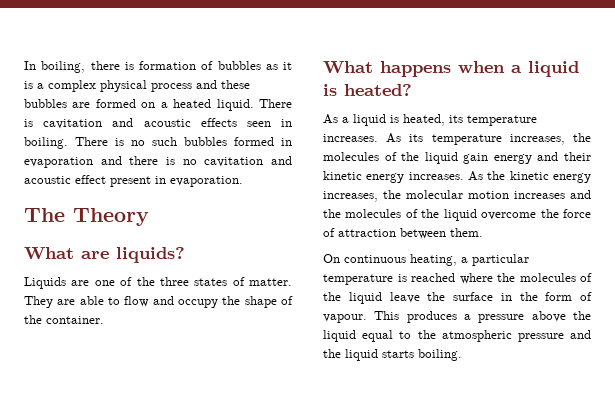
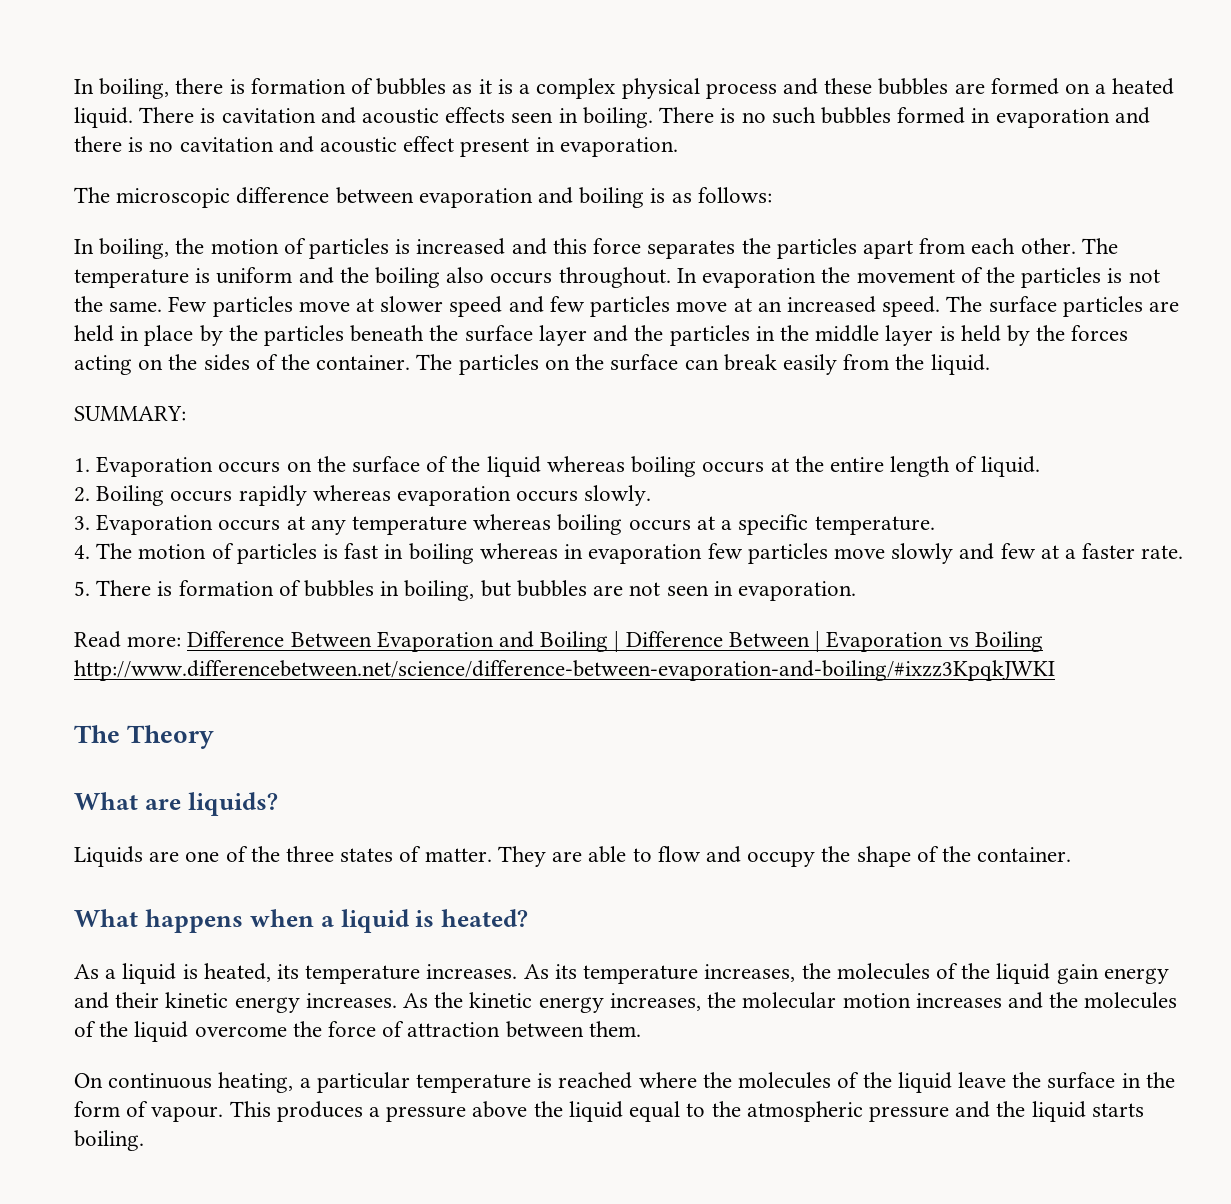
(243, 181) none -> [74,187,772,208] [74,238,1118,259] [74,267,1160,288] [74,296,1179,317] [74,325,1129,346] [74,354,990,375] [74,406,186,421] [74,456,1040,477] [74,485,652,506] [74,514,935,535] [74,543,1184,564] [74,580,856,601] [74,631,1043,652] [74,660,1055,681] // The microscopic difference between evaporation and boiling is as follows: // In boiling, the motion of particles is increased and this force separates the particles apart from each other. The temperature is uniform and the boiling also occurs throughout. In evaporation the movement of the particles is not the same. Few particles move at slower speed and few particles move at an increased speed. The surface particles are held in place by the particles beneath the surface layer and the particles in the middle layer is held by the forces acting on the sides of the container. The particles on the surface can break easily from the liquid. // SUMMARY: // 1. Evaporation occurs on the surface of the liquid whereas boiling occurs at the entire length of liquid. // 2. Boiling occurs rapidly whereas evaporation occurs slowly. // 3. Evaporation occurs at any temperature whereas boiling occurs at a specific temperature. // 4. The motion of particles is fast in boiling whereas in evaporation few particles move slowly and few at a faster rate. // 5. There is formation of bubbles in boiling, but bubbles are not seen in evaporation. // Read more: Difference Between Evaporation and Boiling | Difference Between | Evaporation vs Boiling http://www.differencebetween.net/science/difference-between-evaporation-and-boiling/#ixzz3KpqkJWKI

